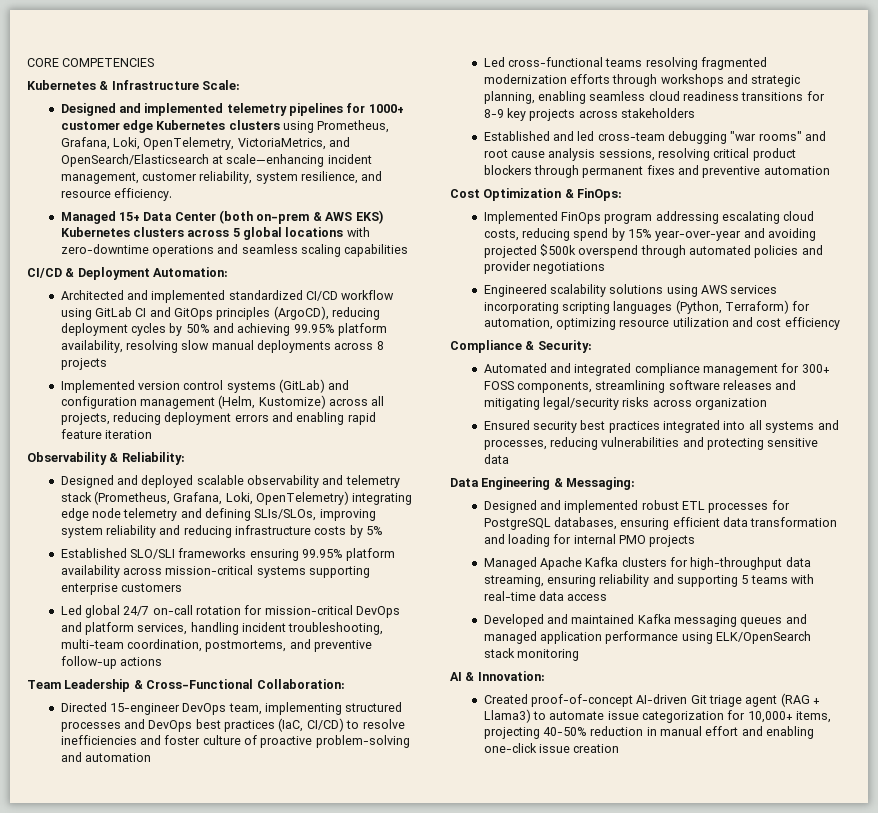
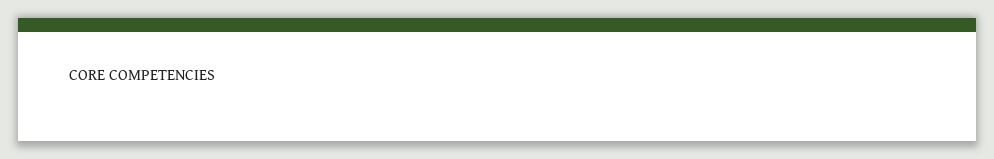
[27,80,241,90] [60,103,404,116] [60,120,390,133] [60,137,351,150] [60,154,372,167] [60,171,383,184] [60,188,172,201] [60,210,384,224] [60,227,370,240] [60,244,409,257] [27,267,229,280] [60,290,395,303] [60,306,381,320] [60,323,388,336] [60,340,384,353] [60,358,107,370] [60,379,350,393] [60,395,385,409] [60,412,376,425] [60,429,152,439] [27,452,185,465] [60,475,400,488] [60,491,413,505] [60,508,376,521] [60,525,384,538] [60,548,396,561] [60,565,371,578] [60,583,182,595] [60,605,401,618] [60,622,384,635] [60,639,373,652] [60,656,162,669] [27,679,345,692] [60,702,403,715] [60,718,405,732] [60,735,410,748] [60,752,151,762] [483,57,768,70] [483,74,801,87] [483,91,825,104] [483,108,696,121] [483,131,827,144] [483,148,796,161] [483,165,830,178] [450,188,623,201] [483,211,815,224] [483,228,817,241] [483,244,823,258] [483,261,605,274] [483,284,778,297] [483,300,811,314] [483,317,840,330] [450,340,592,353] [483,363,830,376] [483,380,797,393] [483,397,768,410] [483,420,839,433] [483,437,819,450] [483,454,509,464] [450,477,636,490] [483,500,790,513] [483,517,838,530] [483,534,696,547] [483,557,811,570] [483,574,815,587] [483,591,608,601] [483,614,807,627] [483,631,812,644] [483,648,579,661] [450,671,545,681] [483,693,821,707] [483,709,832,723] [483,726,815,739] [483,743,620,753] // Kubernetes & Infrastructure Scale: // Designed and implemented telemetry pipelines for 1000+ customer edge Kubernetes clusters using Prometheus, Grafana, Loki, OpenTelemetry, VictoriaMetrics, and OpenSearch/Elasticsearch at scale—enhancing incident management, customer reliability, system resilience, and resource efficiency. // Managed 15+ Data Center (both on-prem & AWS EKS) Kubernetes clusters across 5 global locations with zero-downtime operations and seamless scaling capabilities // CI/CD & Deployment Automation: // Architected and implemented standardized CI/CD workflow using GitLab CI and GitOps principles (ArgoCD), reducing deployment cycles by 50% and achieving 99.95% platform availability, resolving slow manual deployments across 8 projects // Implemented version control systems (GitLab) and configuration management (Helm, Kustomize) across all projects, reducing deployment errors and enabling rapid feature iteration // Observability & Reliability: // Designed and deployed scalable observability and telemetry stack (Prometheus, Grafana, Loki, OpenTelemetry) integrating edge node telemetry and defining SLIs/SLOs, improving system reliability and reducing infrastructure costs by 5% // Established SLO/SLI frameworks ensuring 99.95% platform availability across mission-critical systems supporting enterprise customers // Led global 24/7 on-call rotation for mission-critical DevOps and platform services, handling incident troubleshooting, multi-team coordination, postmortems, and preventive follow-up actions // Team Leadership & Cross-Functional Collaboration: // Directed 15-engineer DevOps team, implementing structured processes and DevOps best practices (IaC, CI/CD) to resolve inefficiencies and foster culture of proactive problem-solving and automation // Led cross-functional teams resolving fragmented modernization efforts through workshops and strategic planning, enabling seamless cloud readiness transitions for 8-9 key projects across stakeholders // Established and led cross-team debugging "war rooms" and root cause analysis sessions, resolving critical product blockers through permanent fixes and preventive automation // Cost Optimization & FinOps: // Implemented FinOps program addressing escalating cloud costs, reducing spend by 15% year-over-year and avoiding projected $500k overspend through automated policies and provider negotiations // Engineered scalability solutions using AWS services incorporating scripting languages (Python, Terraform) for automation, optimizing resource utilization and cost efficiency // Compliance & Security: // Automated and integrated compliance management for 300+ FOSS components, streamlining software releases and mitigating legal/security risks across organization // Ensured security best practices integrated into all systems and processes, reducing vulnerabilities and protecting sensitive data // Data Engineering & Messaging: // Designed and implemented robust ETL processes for PostgreSQL databases, ensuring efficient data transformation and loading for internal PMO projects // Managed Apache Kafka clusters for high-throughput data streaming, ensuring reliability and supporting 5 teams with real-time data access // Developed and maintained Kafka messaging queues and managed application performance using ELK/OpenSearch stack monitoring // AI & Innovation: // Created proof-of-concept AI-driven Git triage agent (RAG + Llama3) to automate issue categorization for 10,000+ items, projecting 40-50% reduction in manual effort and enabling one-click issue creation -> (216, 75) none

